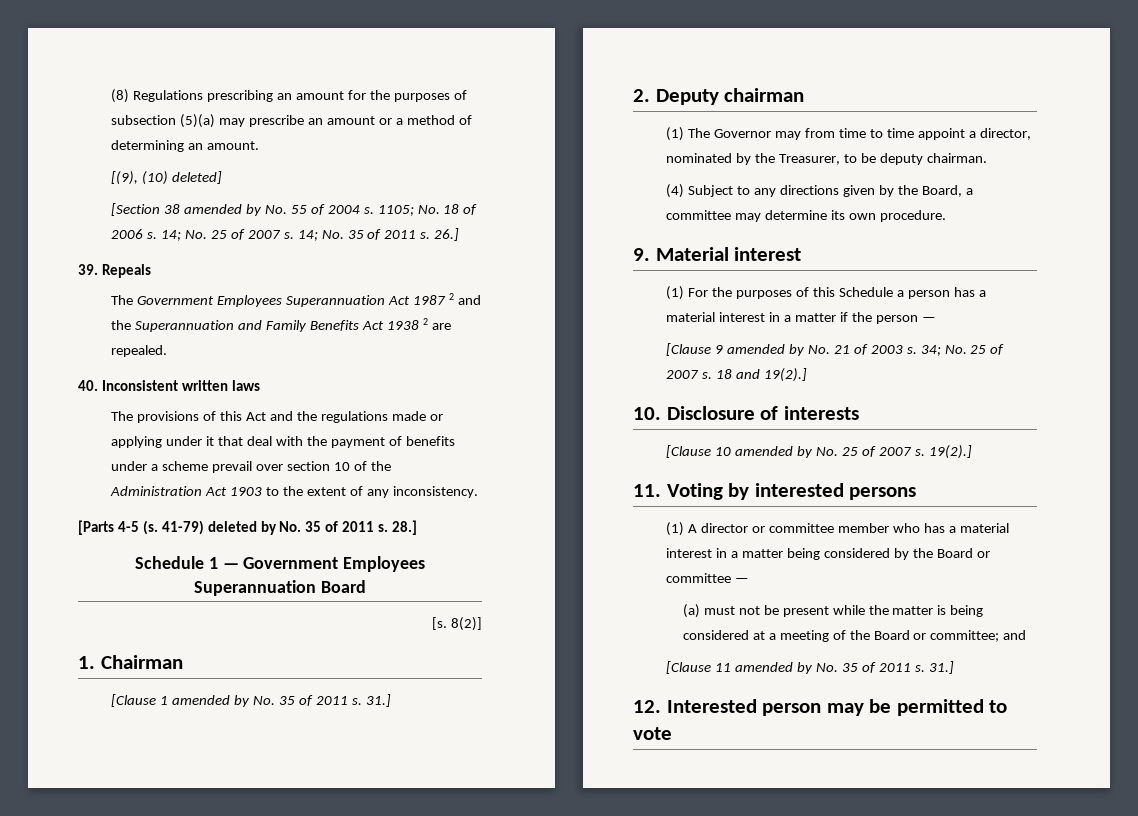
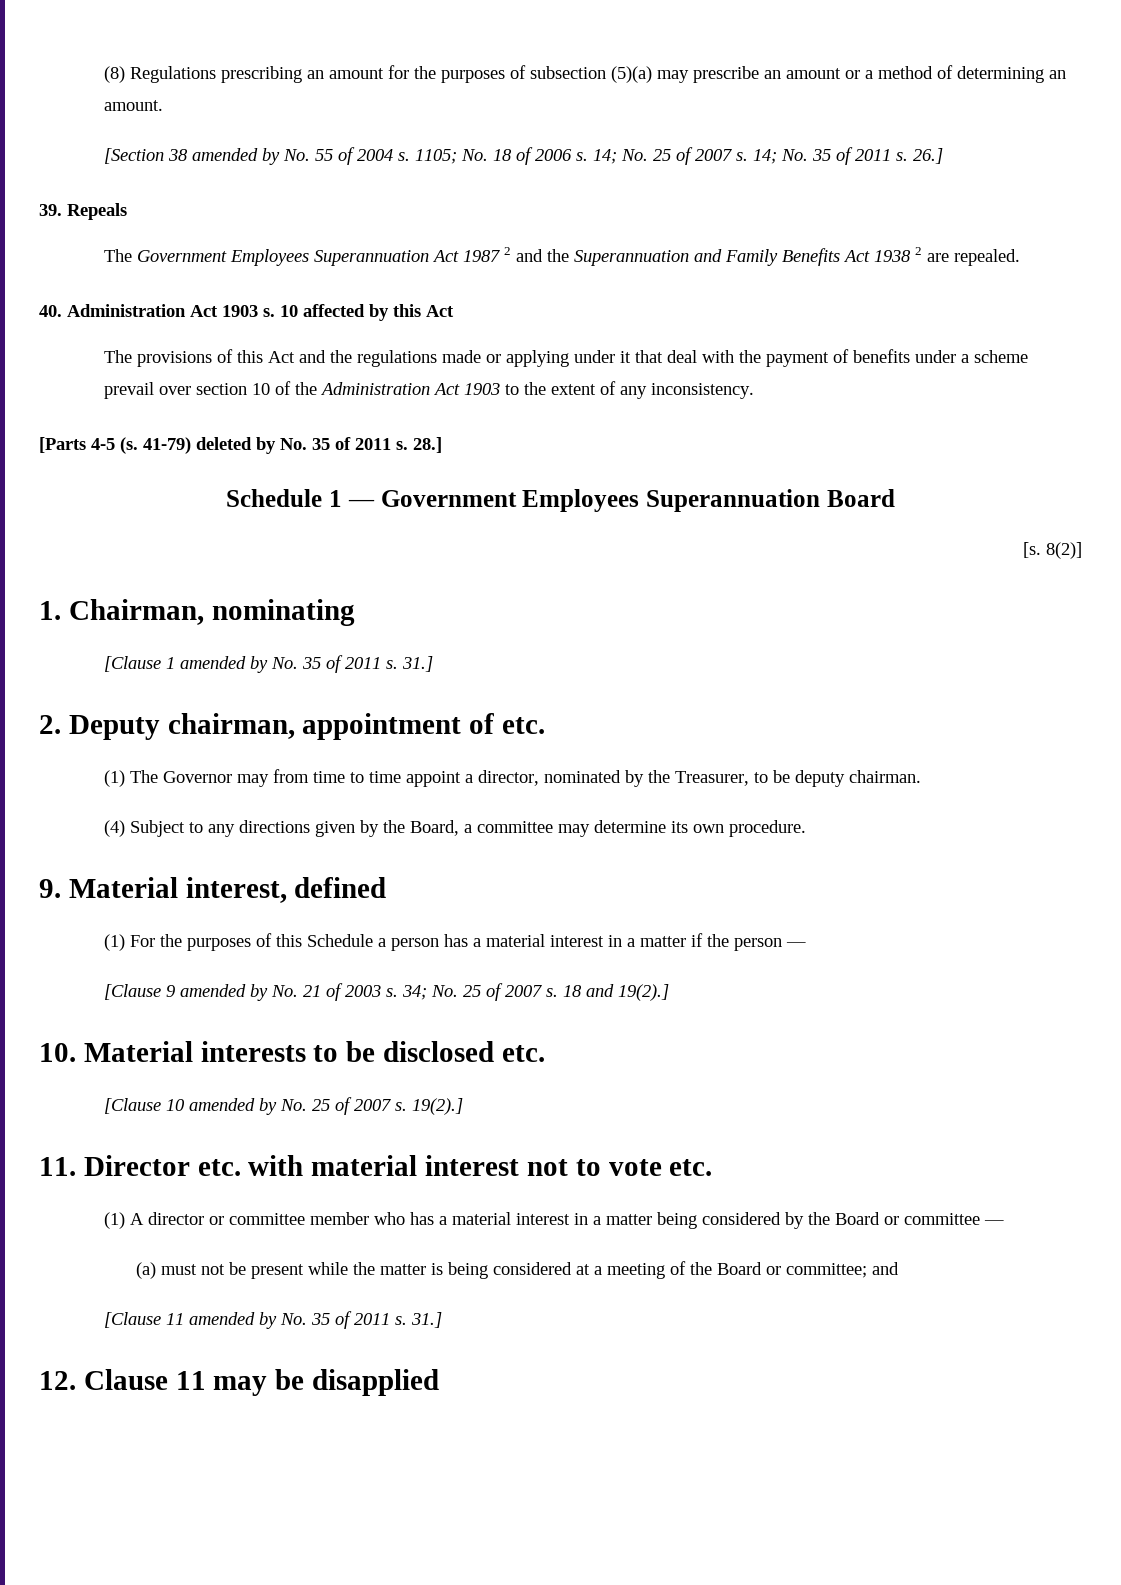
[111,171,223,185] // [(9), (10) deleted] -> (163, 105) none
[101,380,260,391] Inconsistent written laws -> [67,304,454,321] Administration Act 1903 s. 10 affected by this Act
[100,655,183,669] Chairman -> [68,599,355,626] Chairman, nominating
[724,88,805,102] chairman -> [167,713,546,740] chairman, appointment of etc.
[734,247,802,261] interest -> [185,877,387,903] interest, defined
[666,406,779,420] Disclosure of -> [83,1041,193,1062] Material
(859, 413) none -> [313,1041,545,1062] to be disclosed etc.
[666,483,917,500] Voting by interested persons -> [83,1155,713,1176] Director etc. with material interest not to vote etc.
[666,699,1008,716] [633,727,672,740] Interested person may be permitted to vote -> [83,1369,440,1396] Clause 11 may be disapplied

